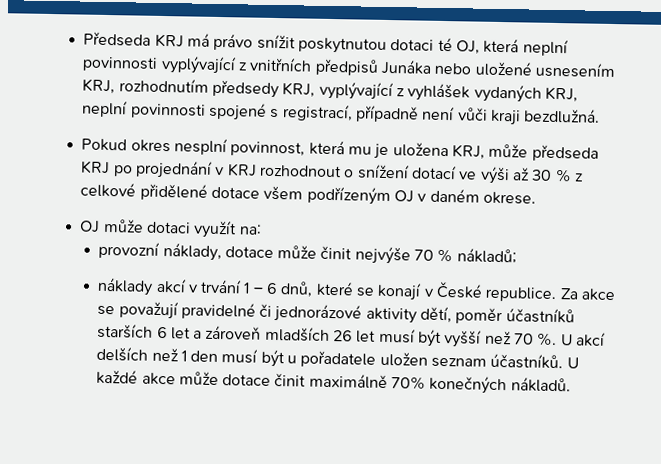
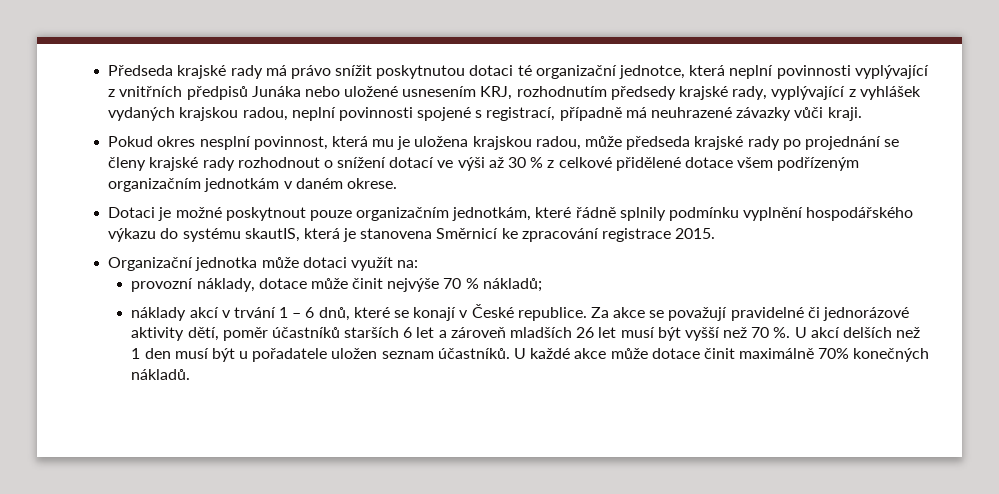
[154,33,184,48] KRJ -> [177,65,263,79] krajské rady
[455,40,480,55] OJ, -> [535,65,686,79] organizační jednotce,
[282,82,316,98] KRJ, -> [679,86,768,100] krajské rady,
[544,86,578,103] KRJ, -> [179,107,288,121] krajskou radou,
[422,106,601,126] není vůči kraji bezdlužná. -> [625,107,862,121] má neuhrazené závazky vůči kraji.
[451,143,599,162] [81,160,257,179] KRJ, může předseda KRJ po projednání v KRJ -> [472,136,900,150] [108,157,235,171] krajskou radou, může předseda krajské rady po projednání se členy krajské rady
[394,190,415,203] OJ -> [108,178,280,192] organizačním jednotkám
[79,220,101,233] OJ -> [108,207,914,221] [108,228,716,242] [108,257,258,271] Dotaci je možné poskytnout pouze organizačním jednotkám, které řádně splnily podmínku vyplnění hospodářského výkazu do systému skautIS, která je stanovena Směrnicí ke zpracování registrace 2015. // Organizační jednotka

